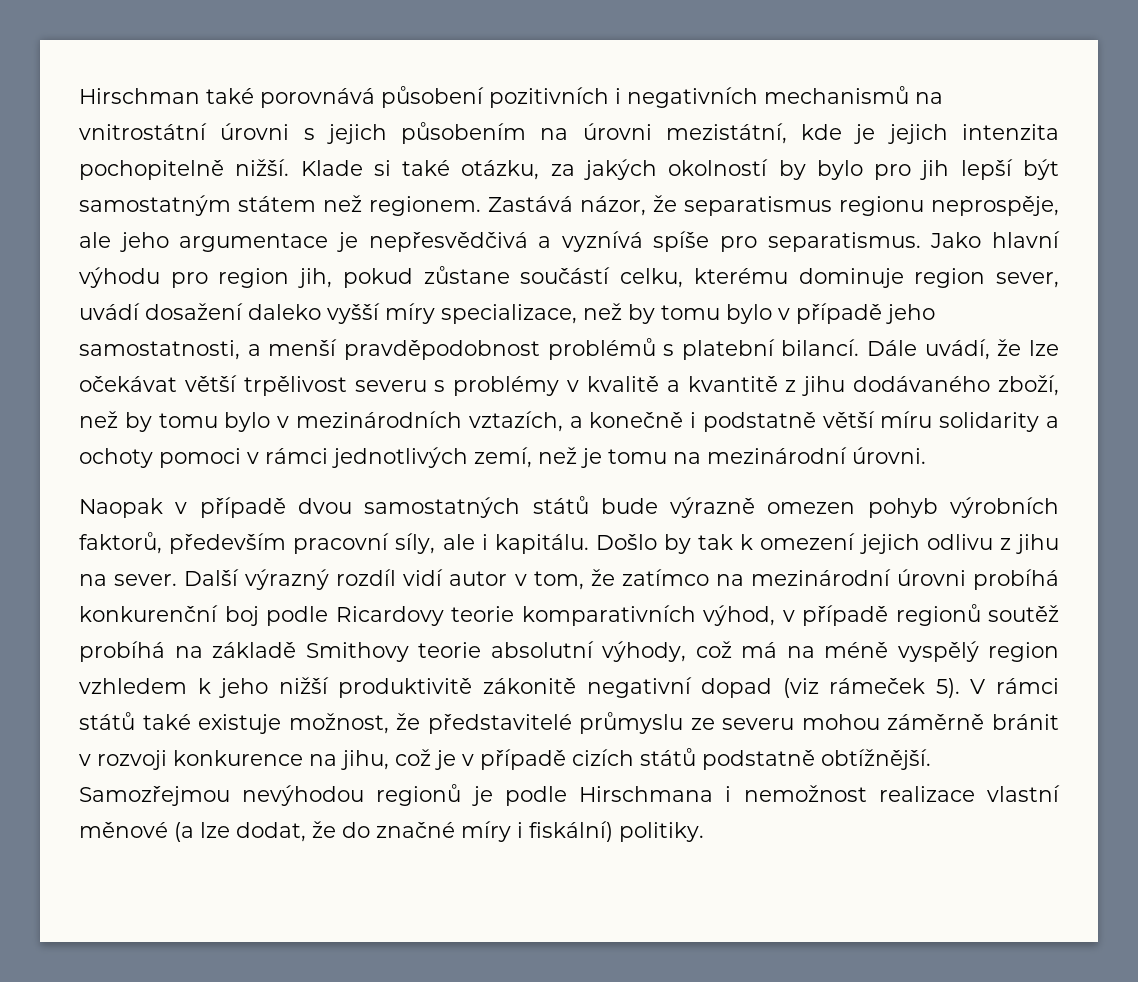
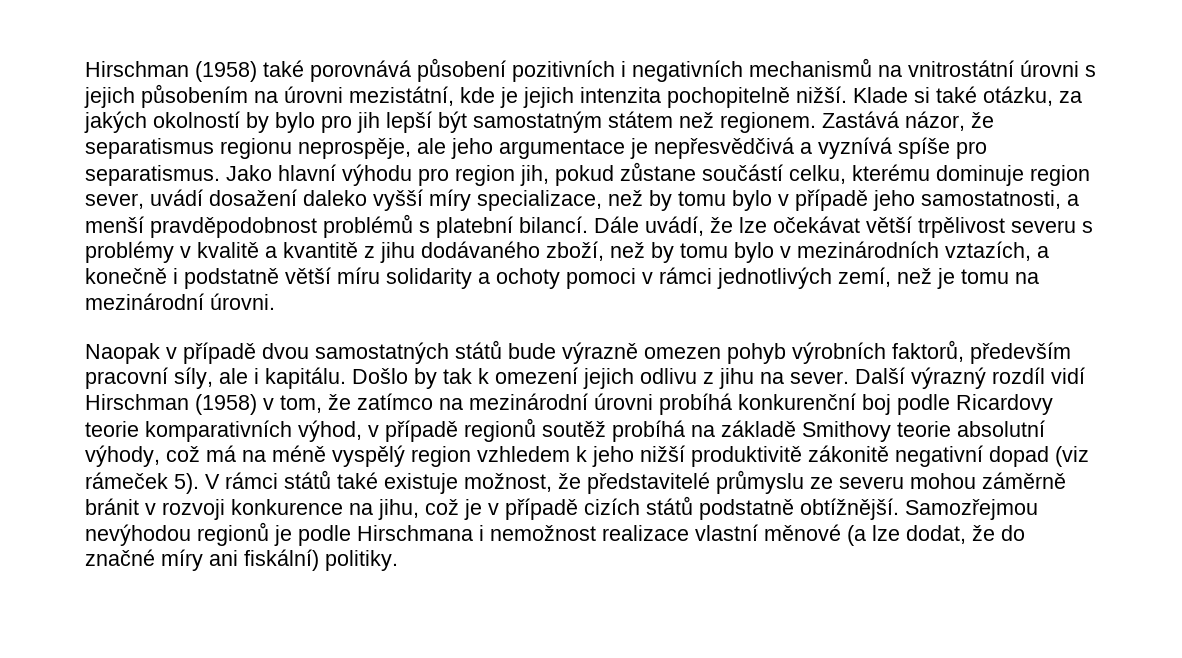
[79,88,200,104] Hirschman -> [85,61,257,82] Hirschman (1958)
[449,571,508,586] autor -> [85,394,257,415] Hirschman (1958)
[517,822,523,838] i -> [209,550,238,566] ani

